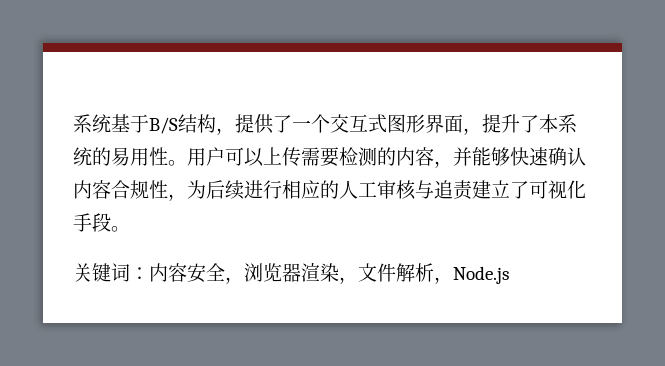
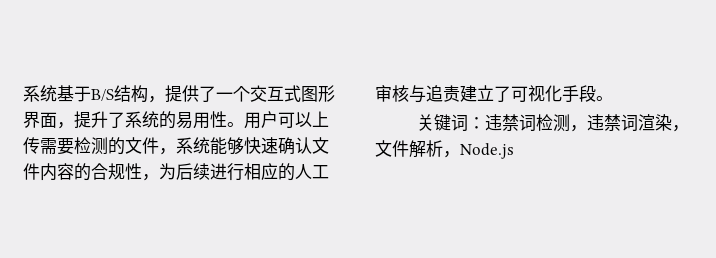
[539,114,558,133] 本 -> (125, 120) none
[396,147,472,168] 内容，并 -> [125,137,210,155] 文件，系统
[73,180,111,199] 内容 -> [312,137,329,154] [23,163,91,181] 文件内容的
[149,263,301,284] 内容安全，浏览器 -> [485,114,639,132] 违禁词检测，违禁词

